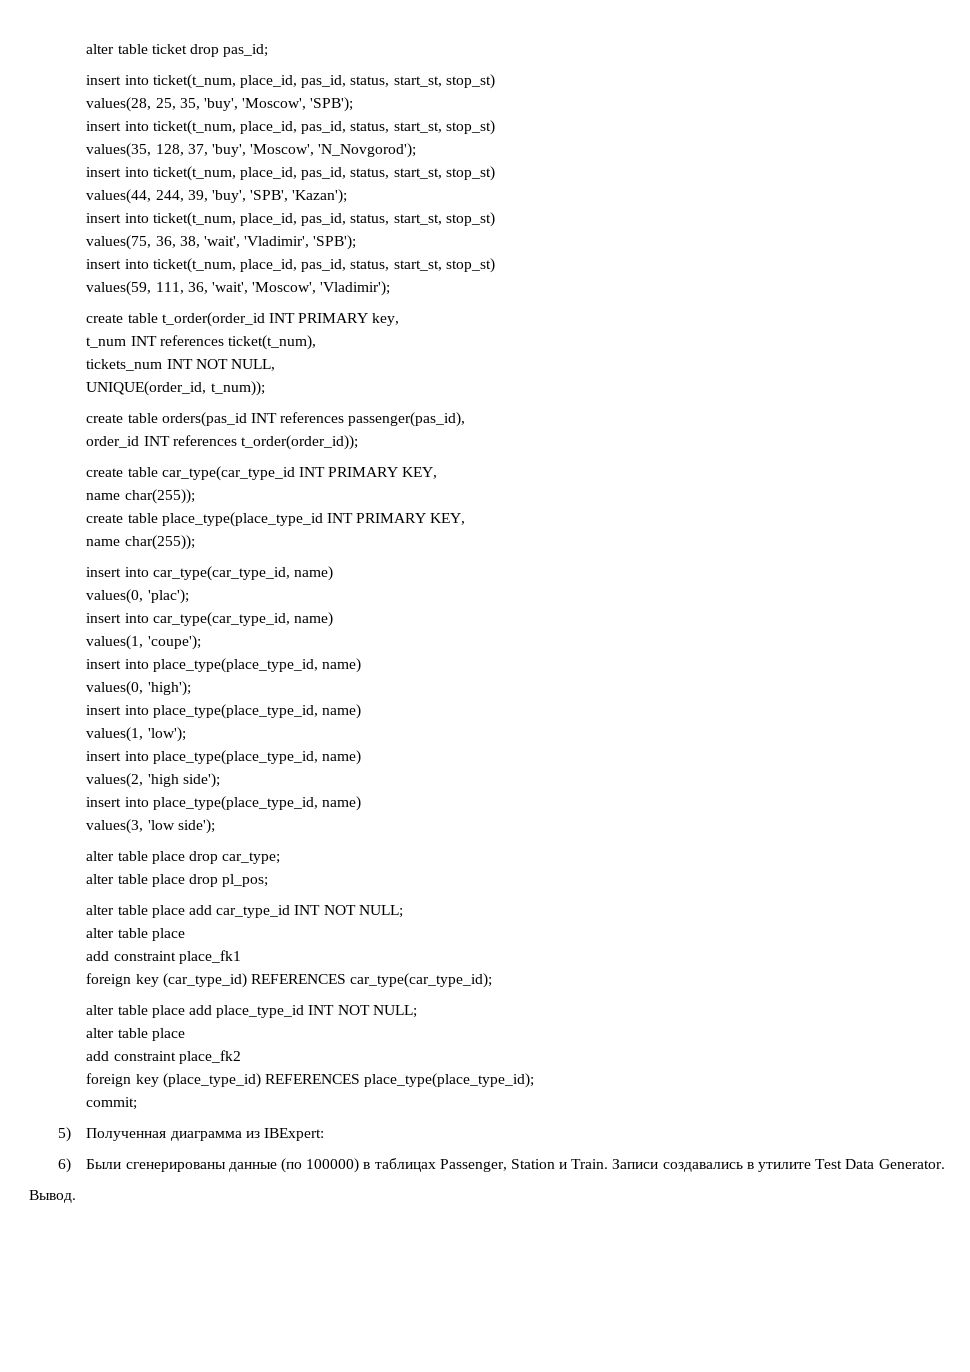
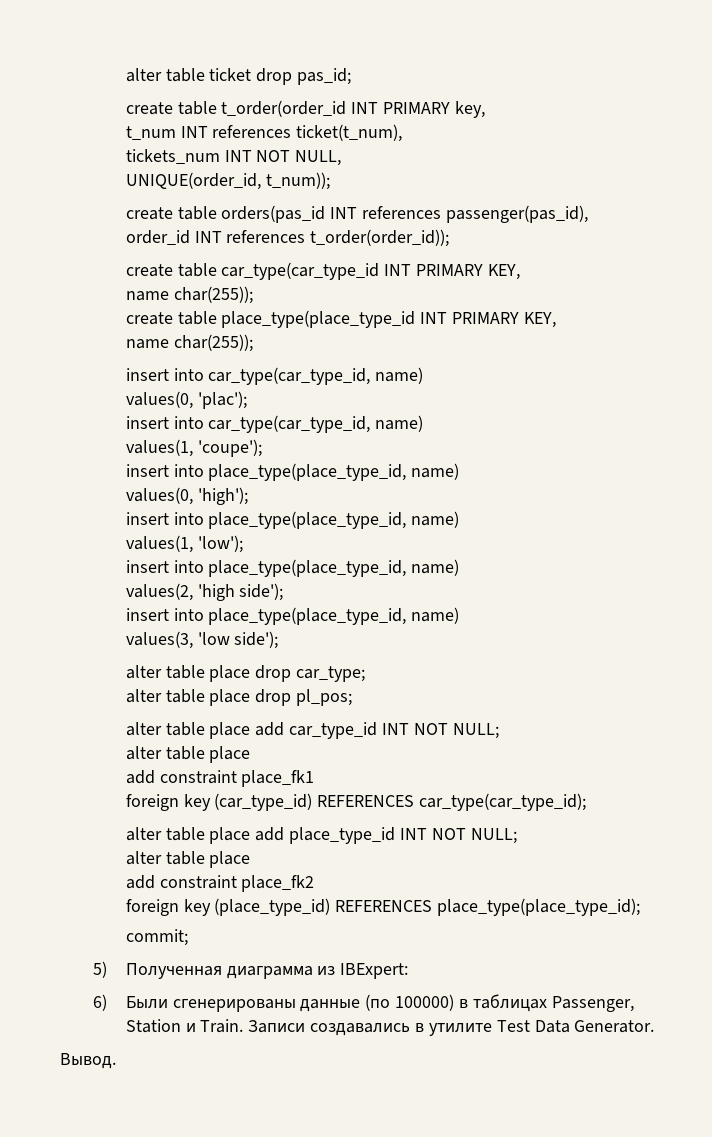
[86,74,495,89] [86,97,354,112] [86,120,495,135] [86,143,417,158] [86,166,495,181] [86,189,348,204] [86,212,495,227] [86,235,357,250] [86,258,495,273] [86,281,391,296] // insert into ticket(t_num, place_id, pas_id, status, start_st, stop_st) // values(28, 25, 35, 'buy', 'Moscow', 'SPB'); // insert into ticket(t_num, place_id, pas_id, status, start_st, stop_st) // values(35, 128, 37, 'buy', 'Moscow', 'N_Novgorod'); // insert into ticket(t_num, place_id, pas_id, status, start_st, stop_st) // values(44, 244, 39, 'buy', 'SPB', 'Kazan'); // insert into ticket(t_num, place_id, pas_id, status, start_st, stop_st) // values(75, 36, 38, 'wait', 'Vladimir', 'SPB'); // insert into ticket(t_num, place_id, pas_id, status, start_st, stop_st) // values(59, 111, 36, 'wait', 'Moscow', 'Vladimir'); -> (352, 76) none

